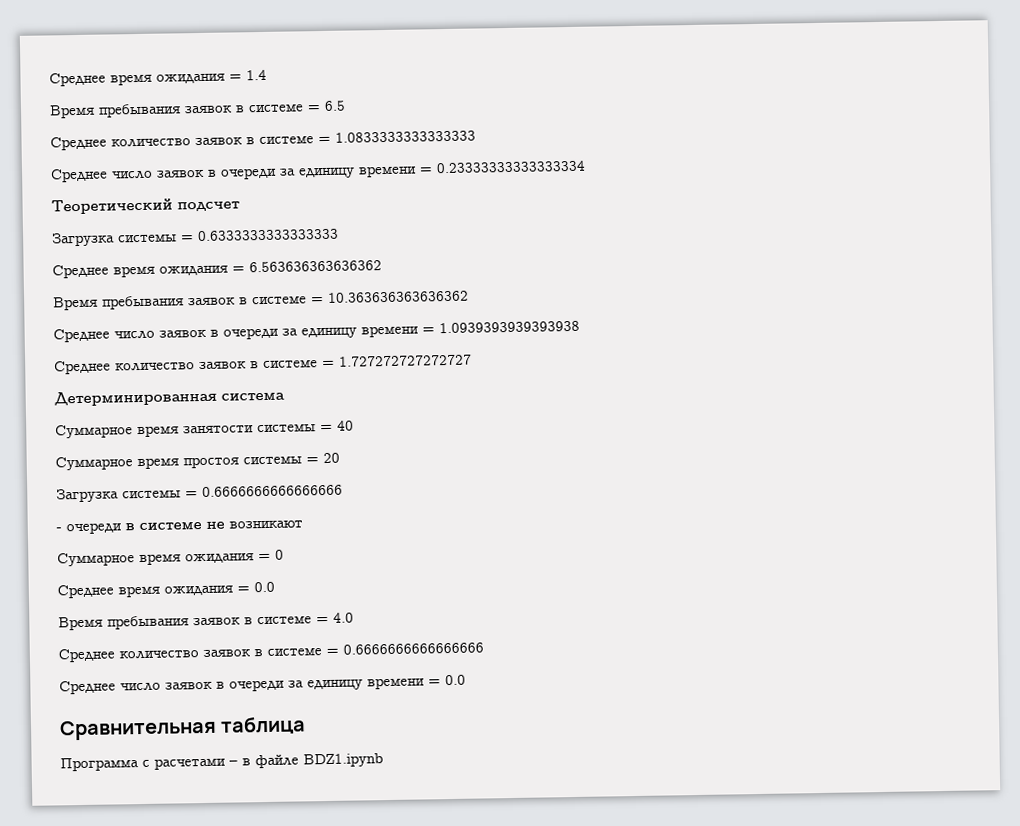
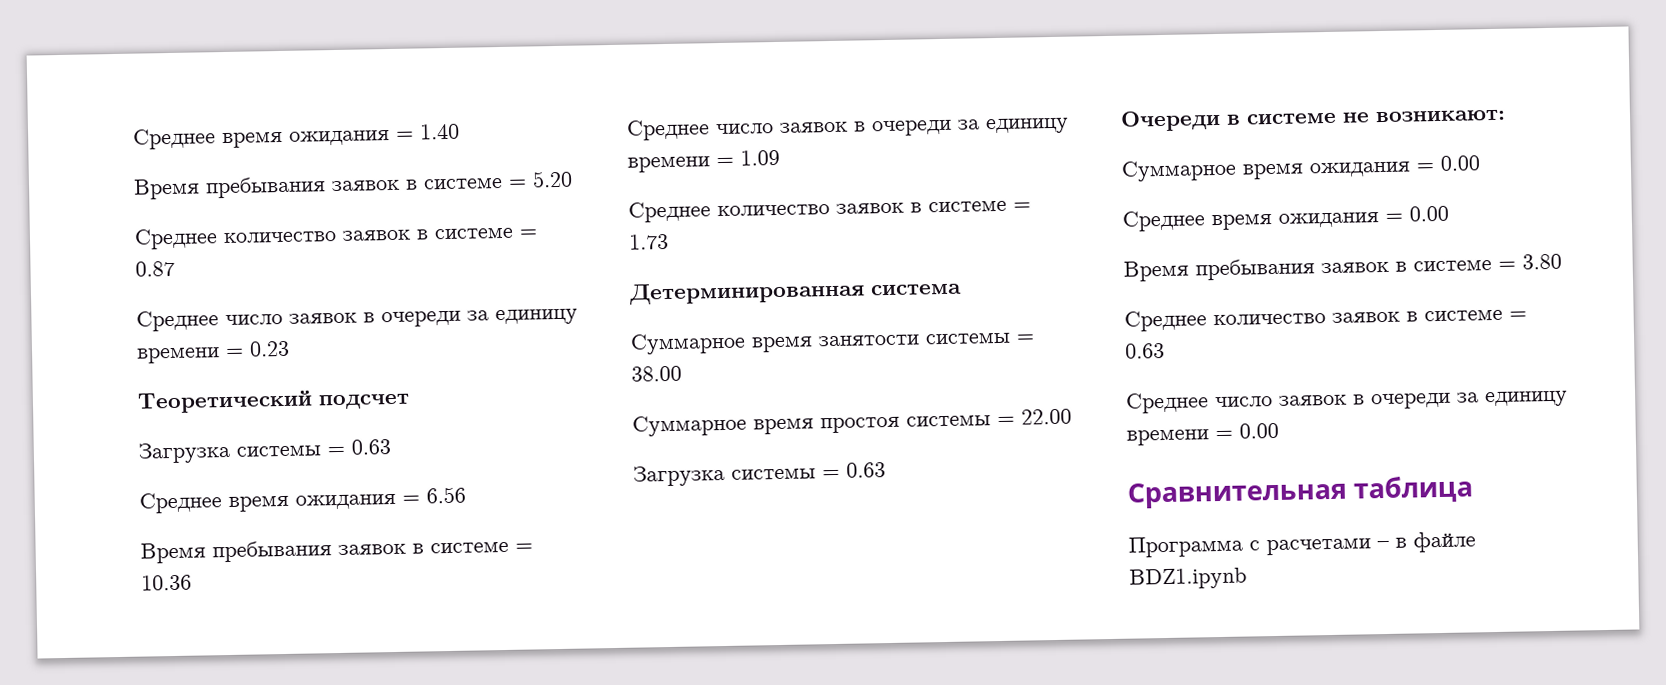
[49,69,267,87] [49,100,346,119] [50,130,476,151] [50,160,586,183] Среднее время ожидания = 1.4 // Время пребывания заявок в системе = 6.5 // Среднее количество заявок в системе = 1.0833333333333333 // Среднее число заявок в очереди за единицу времени = 0.23333333333333334 -> [133,123,460,150] [133,170,573,200] [134,227,538,250] [135,260,175,277] [136,308,578,332] [136,340,290,364] Среднее время ожидания = 1.40 // Время пребывания заявок в системе = 5.20 // Среднее количество заявок в системе = 0.87 // Среднее число заявок в очереди за единицу времени = 0.23
[198,228,339,242] [52,260,382,279] [53,290,469,311] [53,320,580,343] [54,354,472,375] 0.6333333333333333 // Среднее время ожидания = 6.563636363636362 // Время пребывания заявок в системе = 10.363636363636362 // Среднее число заявок в очереди за единицу времени = 1.0939393939393938 // Среднее количество заявок в системе = 1.727272727272727 -> [351,439,391,455] [139,486,466,514] [140,540,533,564] [141,574,192,591] [626,117,1069,141] [627,149,780,173] [628,200,1031,223] [629,233,669,250] 0.63 // Среднее время ожидания = 6.56 // Время пребывания заявок в системе = 10.36 // Среднее число заявок в очереди за единицу времени = 1.09 // Среднее количество заявок в системе = 1.73
[337,420,354,431] 40 -> [631,365,682,382] 38.00
[323,452,340,464] [56,484,343,503] [56,522,122,535] 20 // Загрузка системы = 0.6666666666666666 // - очереди -> [1021,408,1072,425] [633,462,886,487] [1120,109,1221,132] 22.00 // Загрузка системы = 0.63 // Очереди
[229,520,303,530] возникают -> [1375,109,1506,124] возникают:
[275,549,284,560] [57,581,275,599] [58,612,354,631] [58,642,484,663] [59,674,466,695] 0 // Среднее время ожидания = 0.0 // Время пребывания заявок в системе = 4.0 // Среднее количество заявок в системе = 0.6666666666666666 // Среднее число заявок в очереди за единицу времени = 0.0 -> [1440,155,1480,171] [1122,205,1449,232] [1123,253,1562,282] [1124,309,1527,332] [1125,342,1165,359] [1125,390,1568,414] [1126,422,1279,446] 0.00 // Среднее время ожидания = 0.00 // Время пребывания заявок в системе = 3.80 // Среднее количество заявок в системе = 0.63 // Среднее число заявок в очереди за единицу времени = 0.00

